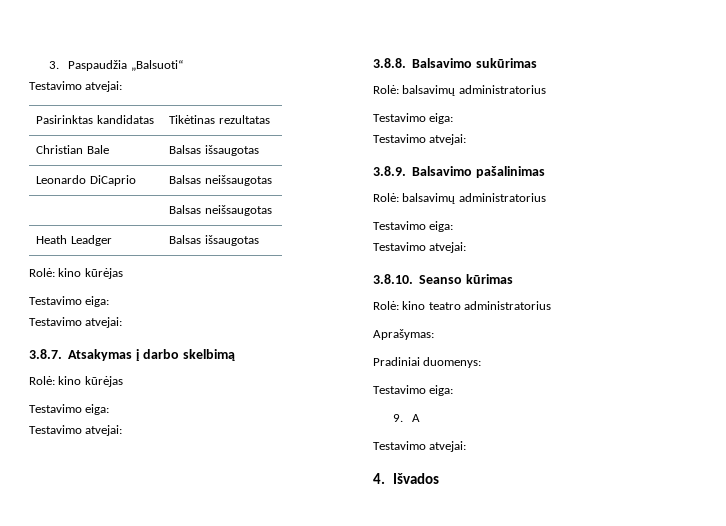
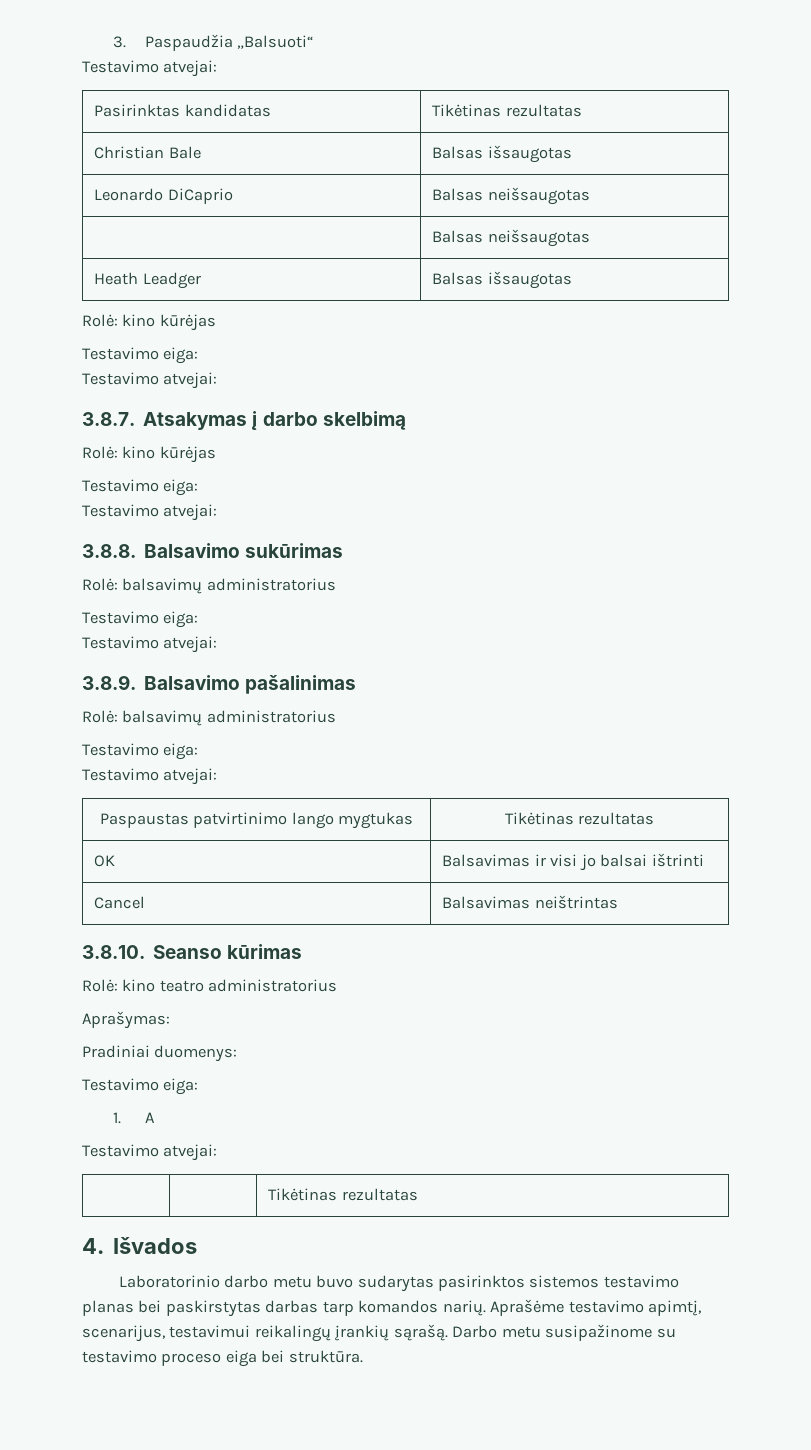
(467, 247) none -> [99,812,414,829] [504,812,655,825] [94,855,116,867] [442,853,704,871] [94,896,146,909] [442,895,618,909] // Paspaustas patvirtinimo lango mygtukas | Tikėtinas rezultatas // OK | Balsavimas ir visi jo balsai ištrinti // Cancel | Balsavimas neištrintas
[392,414,403,422] 9. -> [113,1112,122,1124] 1.
(467, 446) none -> [268,1188,418,1201] // | | Tikėtinas rezultatas
(439, 478) none -> [118,1275,679,1292] [82,1299,702,1317] [82,1324,676,1342] [82,1350,363,1367] // Laboratorinio darbo metu buvo sudarytas pasirinktos sistemos testavimo planas bei paskirstytas darbas tarp komandos narių. Aprašėme testavimo apimtį, scenarijus, testavimui reikalingų įrankių sąrašą. Darbo metu susipažinome su testavimo proceso eiga bei struktūra.

